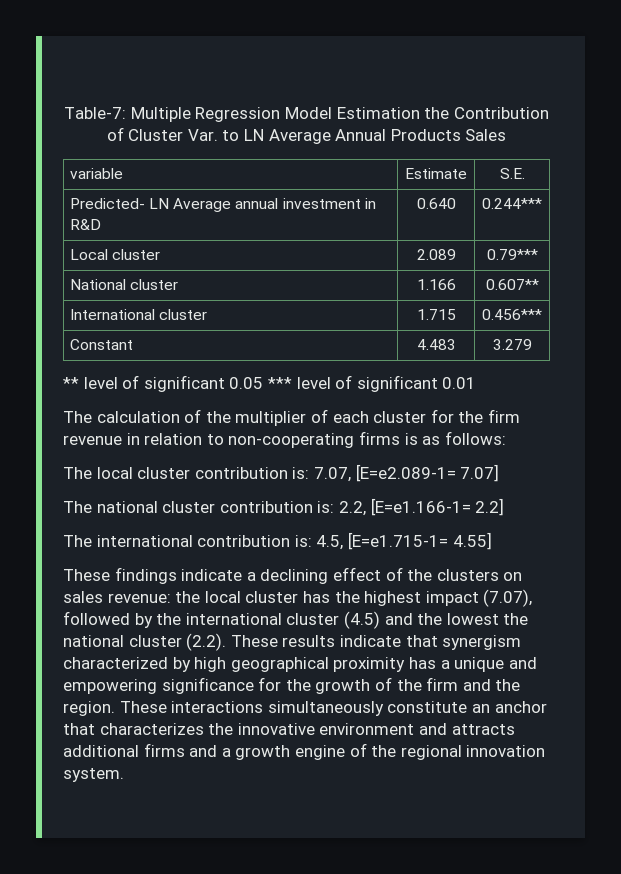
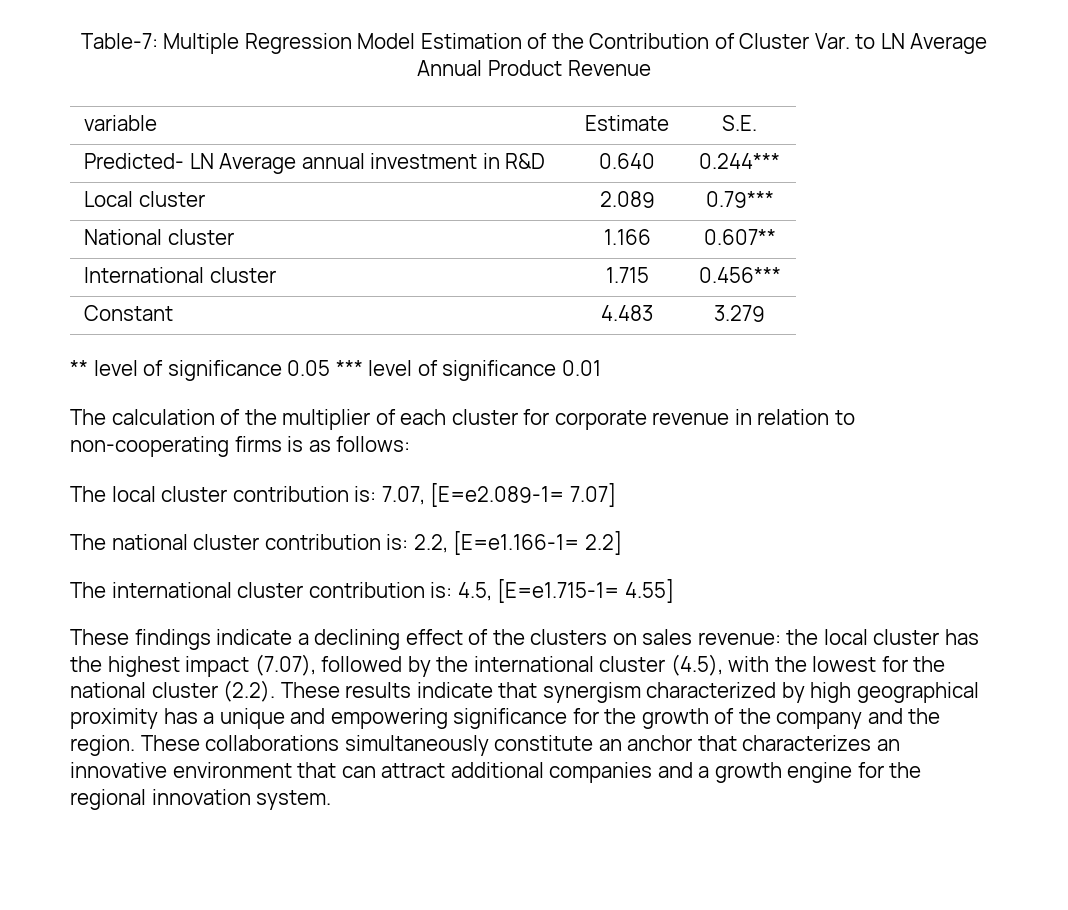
(420, 113) none -> [527,33,548,49] of
[390,129,507,141] Products Sales -> [488,60,651,76] Product Revenue
[143,375,225,392] significant -> [167,360,282,381] significance
[356,375,438,392] significant -> [442,360,557,381] significance
[458,409,520,423] the firm -> [554,410,647,430] corporate
(193, 541) none -> [237,582,304,598] cluster
[343,611,413,629] (4.5) and -> [670,654,770,676] (4.5), with
(499, 619) none -> [881,656,908,672] for
[426,677,459,691] firm -> [776,712,863,729] company
[171,701,264,713] interactions -> [205,735,340,751] collaborations
[208,723,234,735] the -> [876,739,900,751] an
[418,723,515,735] [63,743,185,757] and attracts additional firms -> [297,762,653,783] that can attract additional companies
[349,743,367,757] of -> [857,762,884,778] for

